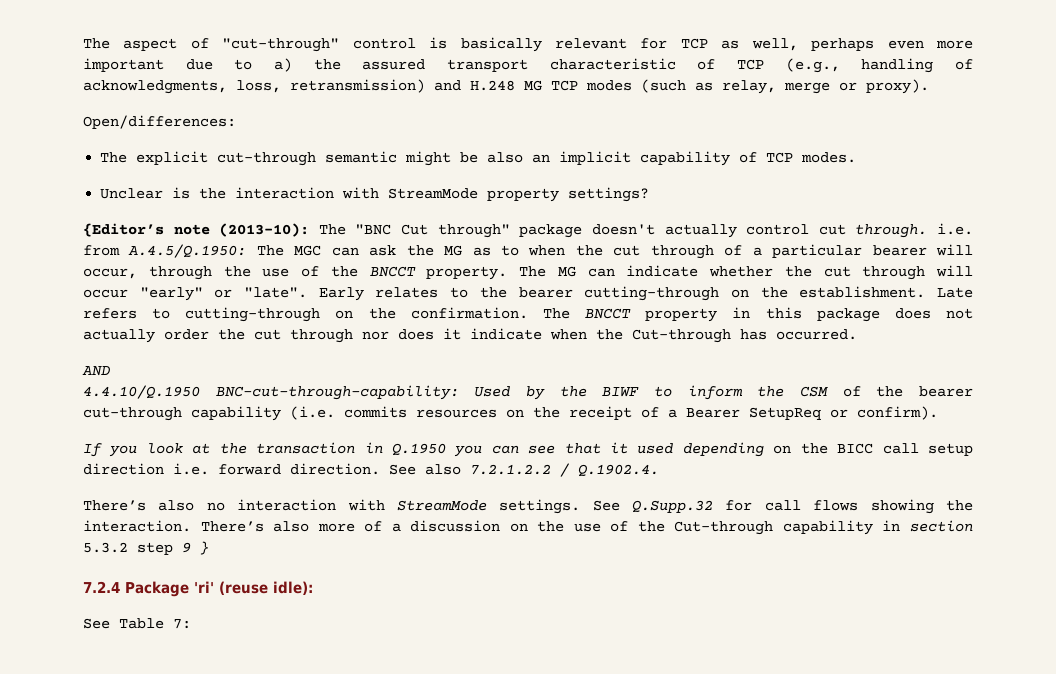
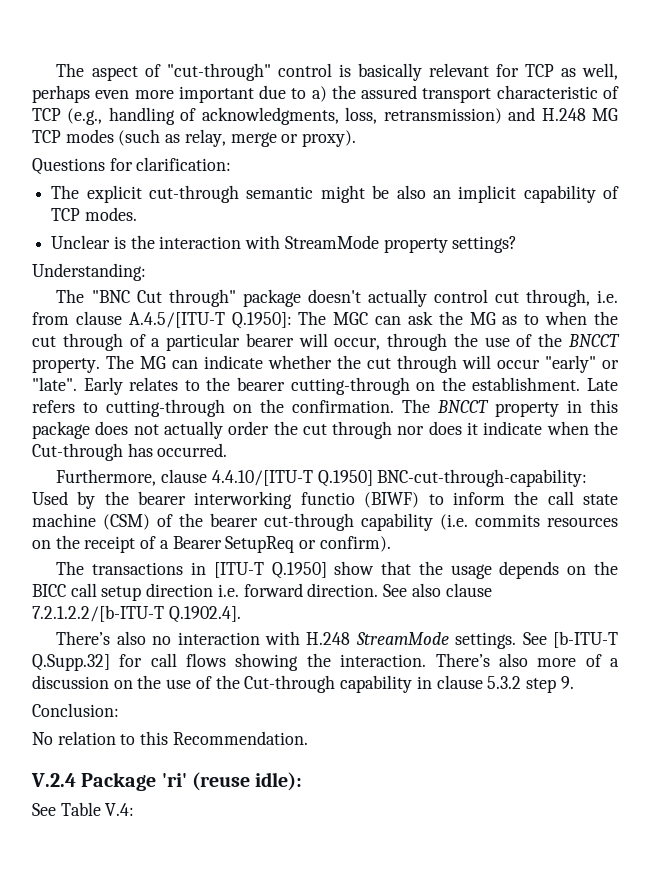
[83,115,236,129] Open/differences: -> [32,157,232,175] Questions for clarification:
[83,223,310,237] {Editor’s note (2013-10): -> [32,263,146,281] Understanding: //
[855,224,928,238] through. -> [525,289,590,307] through,
[128,244,247,258] A.4.5/Q.1950: -> [75,311,292,329] clause A.4.5/[ITU-T Q.1950]:
[82,366,110,376] [83,385,828,400] AND // 4.4.10/Q.1950 BNC-cut-through-capability: Used by the BIWF to inform the CSM -> [56,469,588,487] [32,491,618,509] [32,513,150,530] Furthermore, clause 4.4.10/[ITU-T Q.1950] BNC-cut-through-capability: Used by the bearer interworking functio (BIWF) to inform the call state machine (CSM)
[83,442,764,457] If you look at the transaction in Q.1950 you can see that it used depending -> [56,561,560,579] The transactions in [ITU-T Q.1950] show that the usage depends
[470,463,659,477] 7.2.1.2.2 / Q.1902.4. -> [445,583,492,597] [32,605,241,623] clause 7.2.1.2.2/[b-ITU-T Q.1902.4].
(385, 505) none -> [306,632,351,645] H.248
[632,500,714,513] Q.Supp.32 -> [553,631,618,648] [32,654,110,671] [b-ITU-T Q.Supp.32]
[910,520,973,532] section -> [436,675,483,689] clause
[182,541,209,555] [83,581,120,593] 9 } // 7.2.4 -> [560,676,574,689] [32,703,119,717] [32,731,308,745] [31,773,76,787] 9. // Conclusion: // No relation to this Recommendation. // V.2.4
[173,619,191,629] 7: -> [105,803,135,816] V.4:

